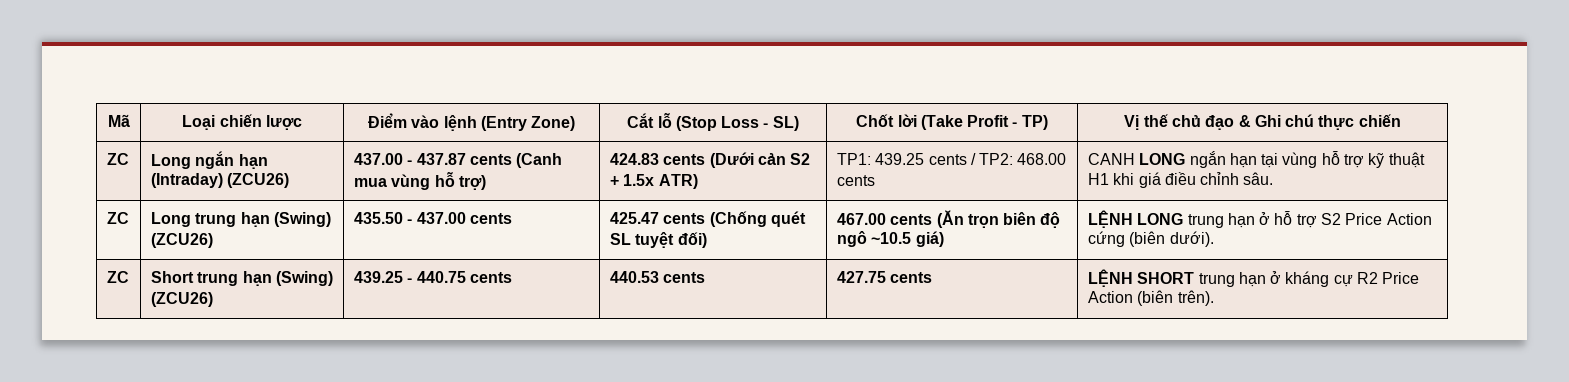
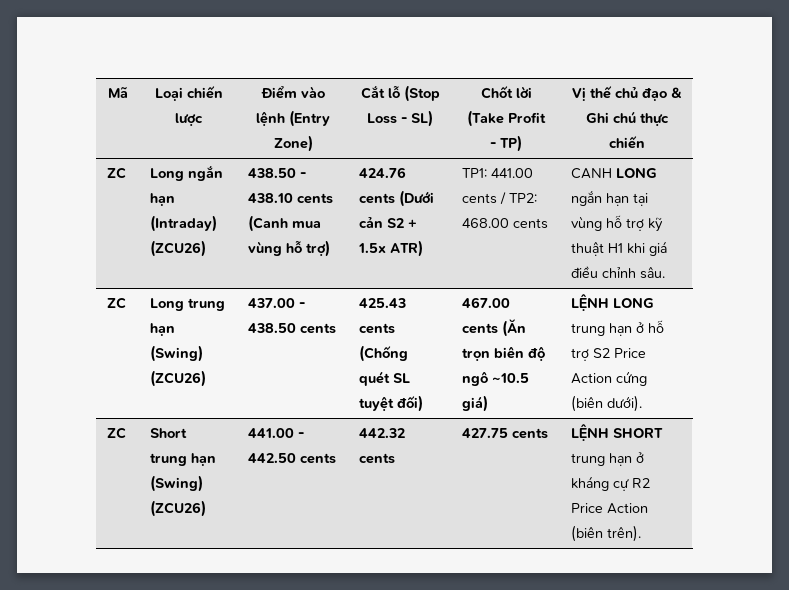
[353,153,466,165] 437.00 - 437.87 -> [248,168,307,178] [248,193,294,203] 438.50 - 438.10
[609,153,659,165] 424.83 -> [359,167,407,178] 424.76
[875,153,925,165] 439.25 -> [491,168,534,178] 441.00
[353,212,512,224] [609,212,659,224] 435.50 - 437.00 cents | 425.47 -> [248,298,306,308] [248,323,337,334] [359,298,407,308] 437.00 - 438.50 cents | 425.43
[353,271,512,283] [609,271,659,283] 439.25 - 440.75 cents | 440.53 -> [248,428,305,438] [248,453,337,464] [359,428,406,438] 441.00 - 442.50 cents | 442.32

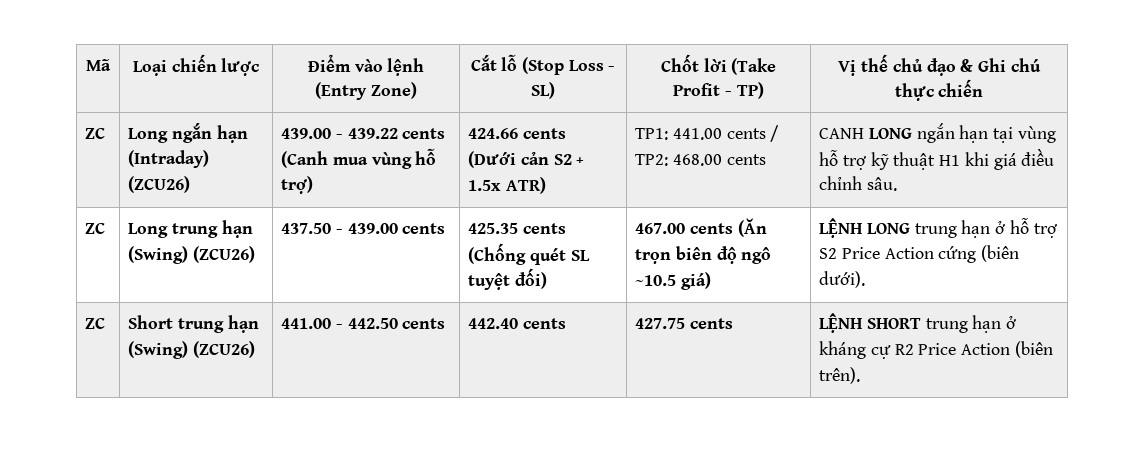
[248,168,307,178] [248,193,294,203] 438.50 - 438.10 -> [281,128,398,139] 439.00 - 439.22
[359,167,407,178] 424.76 -> [468,128,519,139] 424.66
[248,298,306,308] [248,323,337,334] [359,298,407,308] 437.00 - 438.50 cents | 425.43 -> [281,223,446,234] [468,223,519,234] 437.50 - 439.00 cents | 425.35
[359,428,406,438] 442.32 -> [468,318,519,329] 442.40

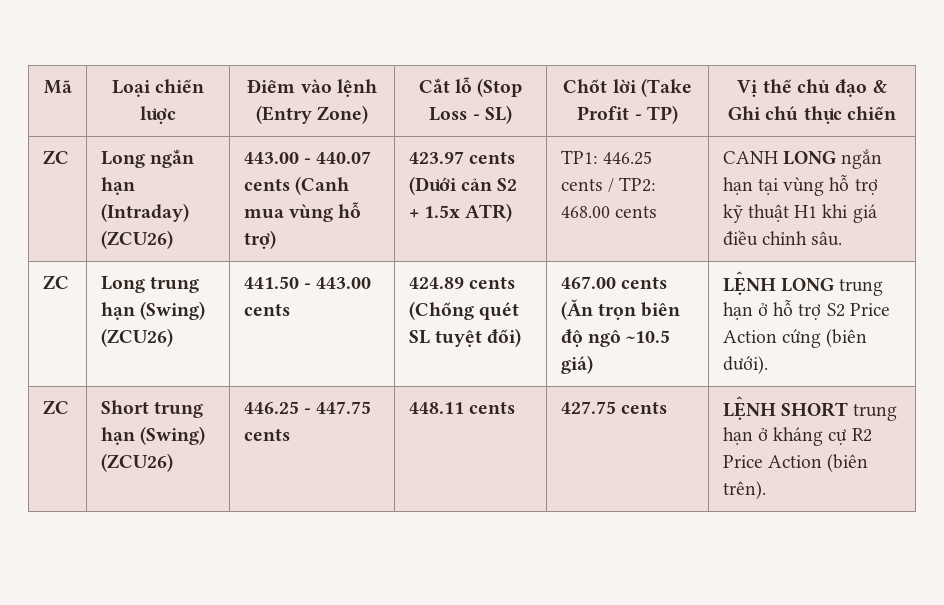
[281,128,398,139] 439.00 - 439.22 -> [243,151,372,164] 443.00 - 440.07
[468,128,519,139] 424.66 -> [408,151,464,164] 423.97
[672,128,722,140] 441.00 -> [602,151,652,165] 446.25
[281,223,446,234] [468,223,519,234] 437.50 - 439.00 cents | 425.35 -> [243,276,372,289] [243,303,290,316] [408,277,464,289] 441.50 - 443.00 cents | 424.89
[281,318,446,329] [468,318,519,329] 441.00 - 442.50 cents | 442.40 -> [243,401,372,414] [243,428,290,441] [408,402,464,414] 446.25 - 447.75 cents | 448.11

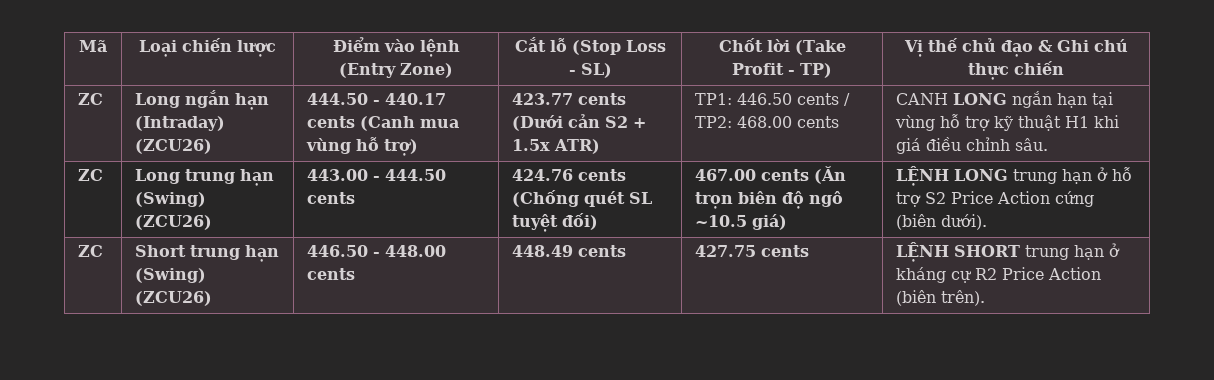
[243,151,372,164] 443.00 - 440.07 -> [307,93,447,105] 444.50 - 440.17
[408,151,464,164] 423.97 -> [512,93,574,105] 423.77
[602,151,652,165] 446.25 -> [737,93,793,105] 446.50
[243,276,372,289] [243,303,290,316] [408,277,464,289] 441.50 - 443.00 cents | 424.89 -> [307,169,447,181] [307,192,356,204] [512,169,574,181] 443.00 - 444.50 cents | 424.76
[243,401,372,414] [243,428,290,441] [408,402,464,414] 446.25 - 447.75 cents | 448.11 -> [307,245,447,257] [307,268,356,280] [512,245,574,257] 446.50 - 448.00 cents | 448.49

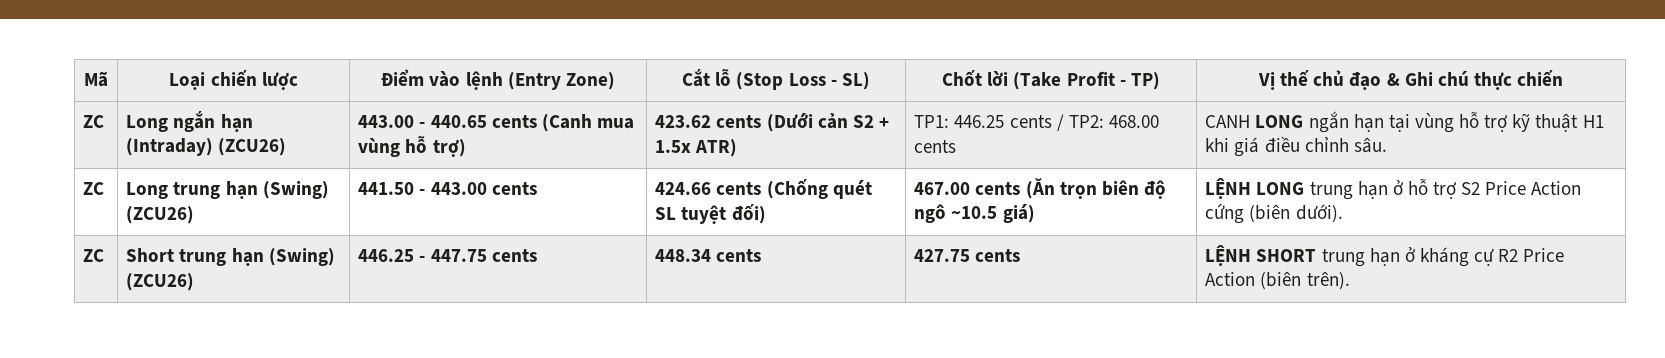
[307,93,447,105] 444.50 - 440.17 -> [358,115,487,128] 443.00 - 440.65
[512,93,574,105] 423.77 -> [655,115,712,128] 423.62
[737,93,793,105] 446.50 -> [954,115,1005,128] 446.25
[307,169,447,181] [307,192,356,204] [512,169,574,181] 443.00 - 444.50 cents | 424.76 -> [358,182,537,195] [655,182,712,195] 441.50 - 443.00 cents | 424.66
[307,245,447,257] [307,268,356,280] [512,245,574,257] 446.50 - 448.00 cents | 448.49 -> [358,249,537,262] [655,249,712,262] 446.25 - 447.75 cents | 448.34

